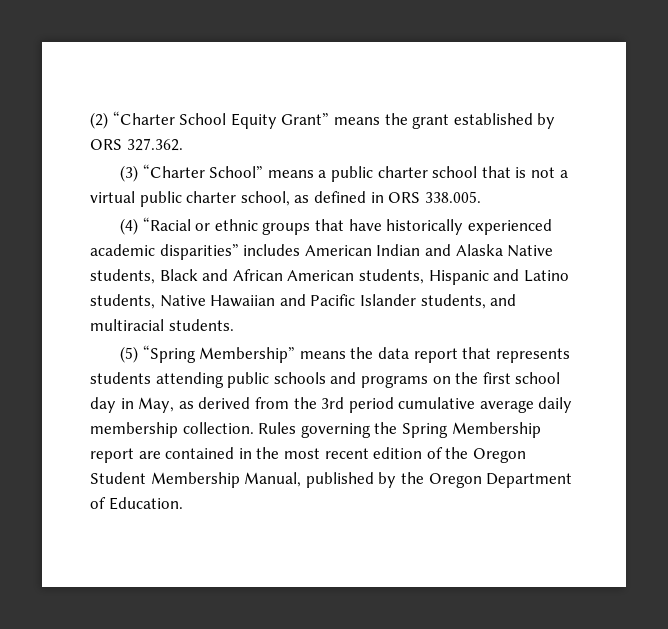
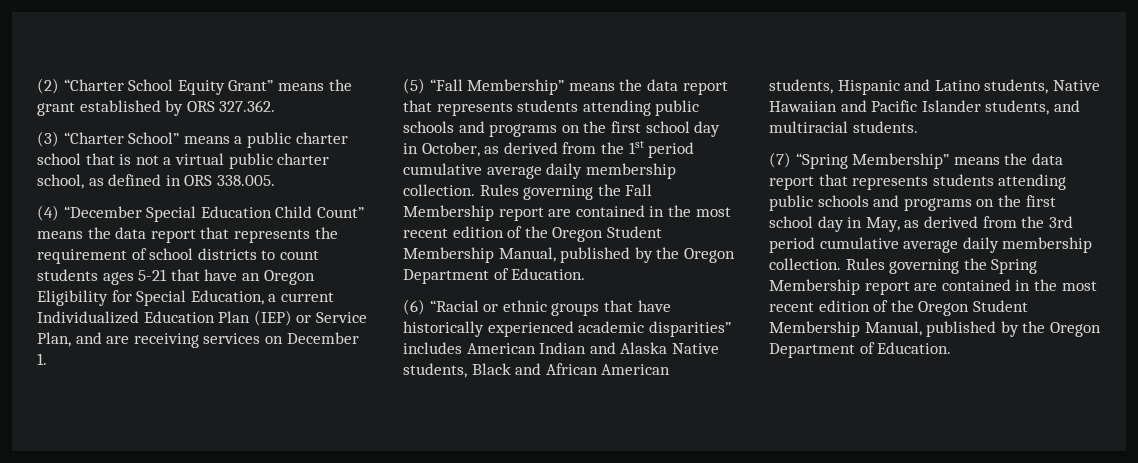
(139, 226) none -> [63,206,364,222] [37,227,338,243] [37,248,319,264] [37,269,315,285] [37,290,334,306] [37,310,367,326] [37,332,359,348] [37,353,47,365] [403,78,728,95] [403,100,700,116] [403,121,721,137] [403,141,695,158] [403,163,676,179] [403,184,653,200] [403,205,731,221] [403,226,662,242] [403,247,735,263] [403,268,586,284] [403,299,425,315] “December Special Education Child Count” means the data report that represents the requirement of school districts to count students ages 5-21 that have an Oregon Eligibility for Special Education, a current Individualized Education Plan (IEP) or Service Plan, and are receiving services on December 1. // (5) “Fall Membership” means the data report that represents students attending public schools and programs on the first school day in October, as derived from the 1st period cumulative average daily membership collection. Rules governing the Fall Membership report are contained in the most recent edition of the Oregon Student Membership Manual, published by the Oregon Department of Education. // (6)
[120,346,139,363] (5) -> [769,152,791,168] (7)

